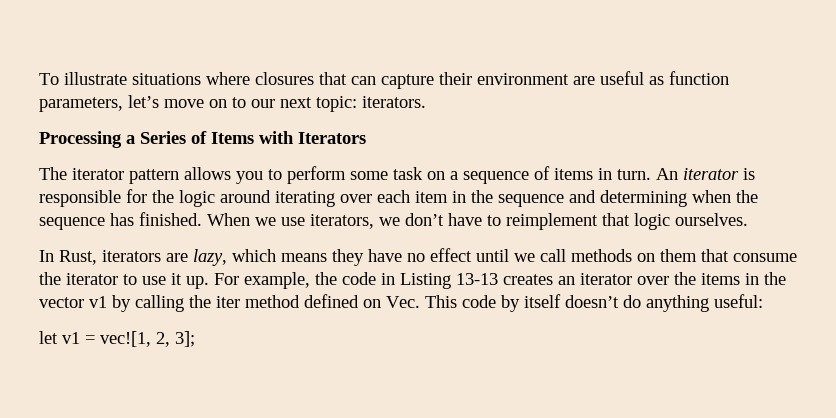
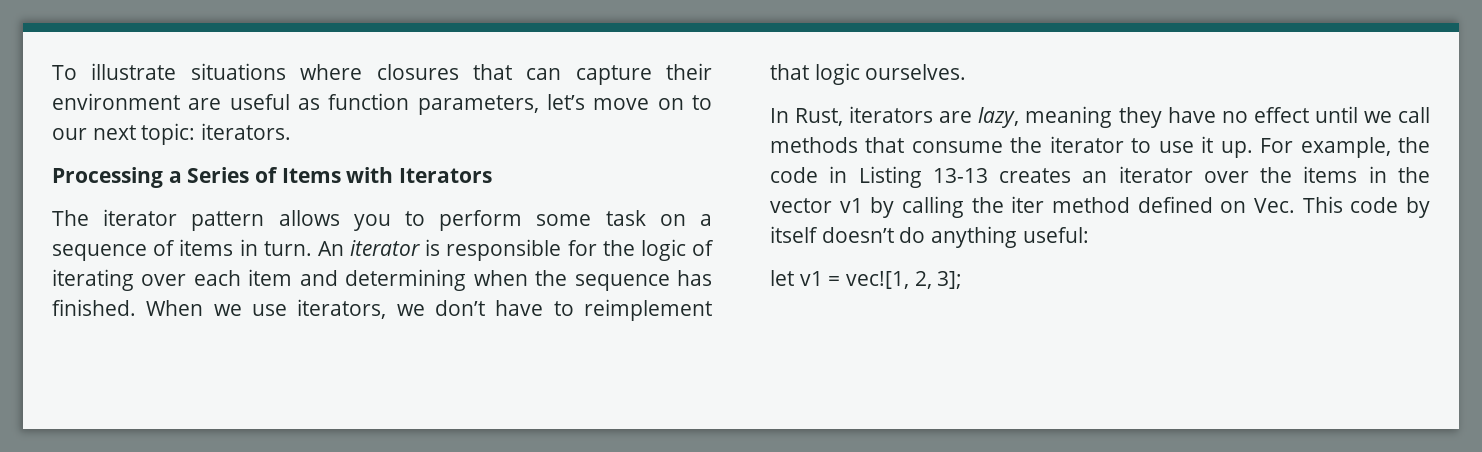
[220,190,271,203] around -> [691,240,714,256] of
[452,190,564,207] in the sequence -> (293, 277) none
[232,249,327,262] which means -> [1025,106,1113,128] meaning
[637,249,697,262] on them -> (858, 145) none

